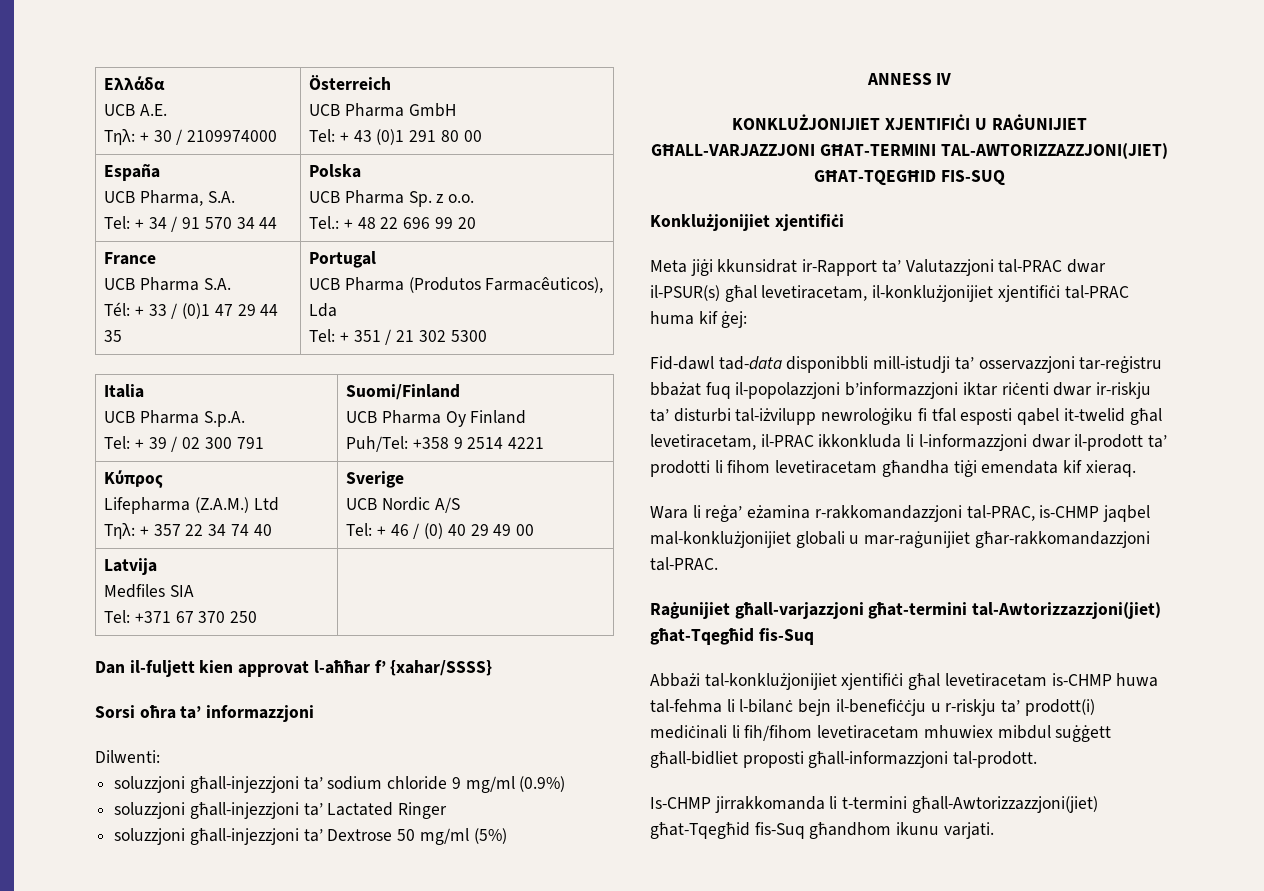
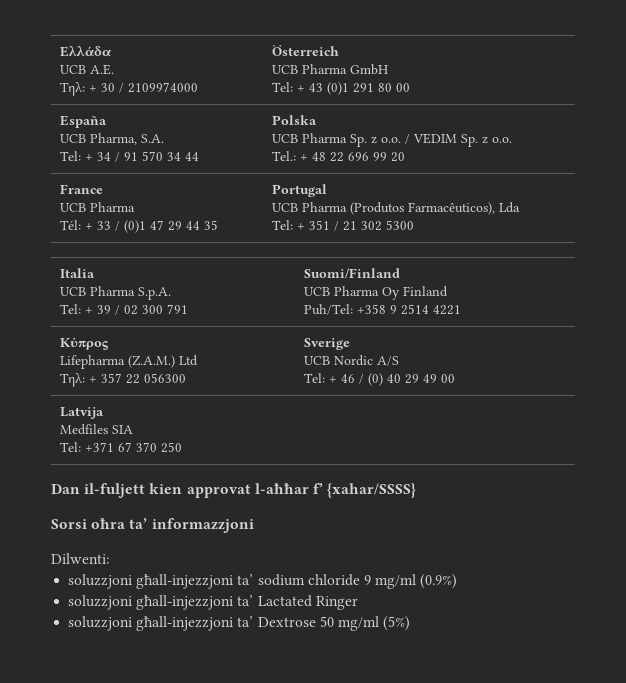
(475, 198) none -> [405,133,513,147] / VEDIM Sp. z o.o.
[203,278,231,290] S.A. -> (136, 207) none
[208,524,272,536] 34 74 40 -> [144,373,187,383] 056300
[866,73,952,85] [732,114,1087,130] [651,143,1168,159] [814,170,1005,186] [650,214,844,231] [650,259,1107,276] [650,285,1129,302] [650,311,748,328] [650,356,1163,373] [650,382,1152,399] [650,408,1162,425] [650,434,1168,451] [650,460,1136,477] [650,505,1151,522] [650,531,1150,548] [650,557,718,571] [650,602,1162,619] [650,628,814,645] [650,673,1159,690] [650,699,1095,716] [650,725,1112,742] [650,751,1038,768] [650,796,1098,813] [650,822,994,839] // ANNESS IV // KONKLUŻJONIJIET XJENTIFIĊI U RAĠUNIJIET GĦALL-VARJAZZJONI GĦAT-TERMINI TAL-AWTORIZZAZZJONI(JIET) GĦAT-TQEGĦID FIS-SUQ // Konklużjonijiet xjentifiċi // Meta jiġi kkunsidrat ir-Rapport ta’ Valutazzjoni tal-PRAC dwar il-PSUR(s) għal levetiracetam, il-konklużjonijiet xjentifiċi tal-PRAC huma kif ġej: // Fid-dawl tad-data disponibbli mill-istudji ta’ osservazzjoni tar-reġistru bbażat fuq il-popolazzjoni b’informazzjoni iktar riċenti dwar ir-riskju ta’ disturbi tal-iżvilupp newroloġiku fi tfal esposti qabel it-twelid għal levetiracetam, il-PRAC ikkonkluda li l-informazzjoni dwar il-prodott ta’ prodotti li fihom levetiracetam għandha tiġi emendata kif xieraq. // Wara li reġa’ eżamina r-rakkomandazzjoni tal-PRAC, is-CHMP jaqbel mal-konklużjonijiet globali u mar-raġunijiet għar-rakkomandazzjoni tal-PRAC. // Raġunijiet għall-varjazzjoni għat-termini tal-Awtorizzazzjoni(jiet) għat-Tqegħid fis-Suq // Abbażi tal-konklużjonijiet xjentifiċi għal levetiracetam is-CHMP huwa tal-fehma li l-bilanċ bejn il-benefiċċju u r-riskju ta’ prodott(i) mediċinali li fih/fihom levetiracetam mhuwiex mibdul suġġett għall-bidliet proposti għall-informazzjoni tal-prodott. // Is-CHMP jirrakkomanda li t-termini għall-Awtorizzazzjoni(jiet) għat-Tqegħid fis-Suq għandhom ikunu varjati. -> (411, 623) none

